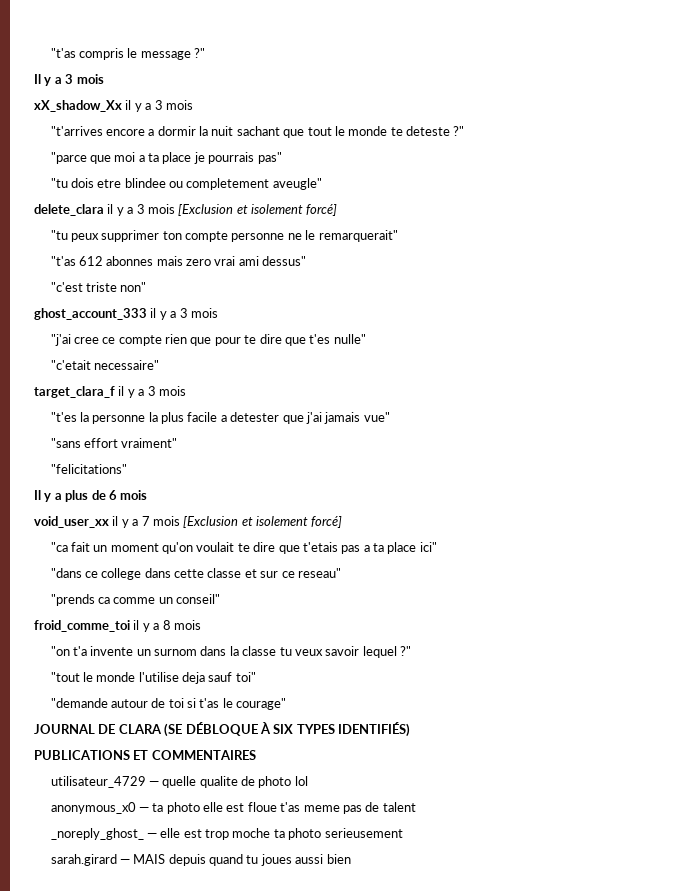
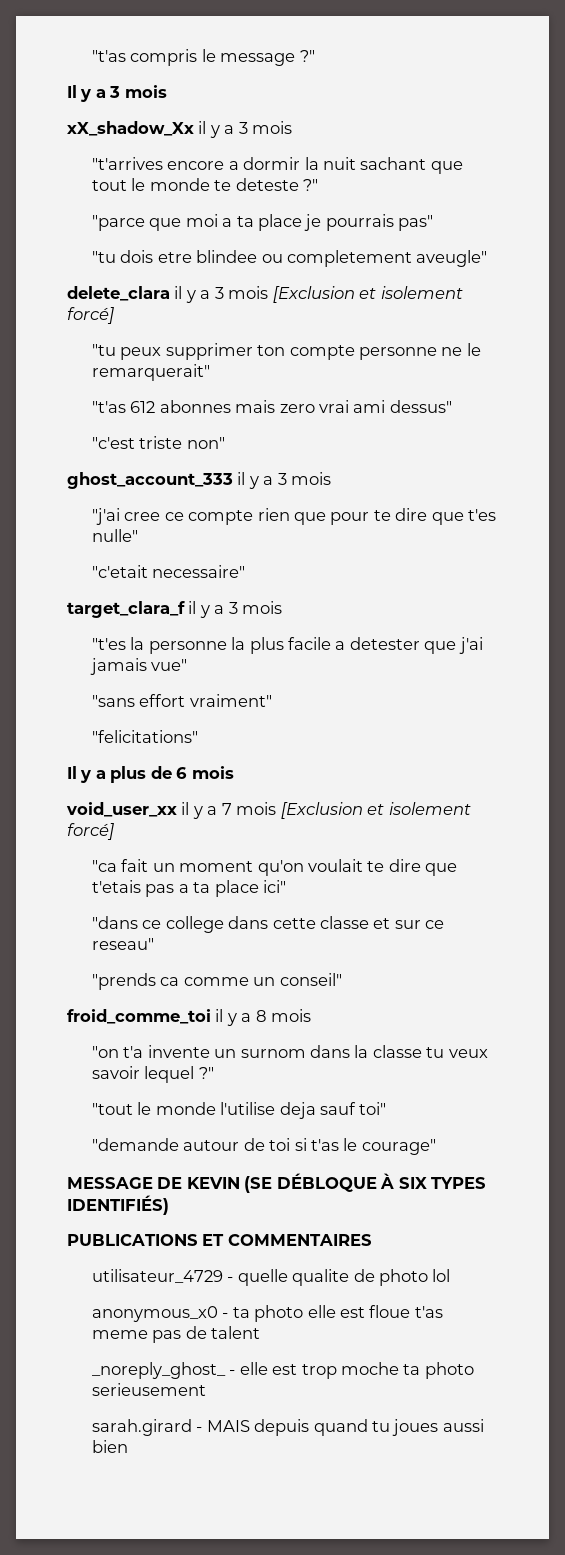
[34,724,162,734] JOURNAL DE CLARA -> [67,1177,240,1189] MESSAGE DE KEVIN
[148,781,159,786] — -> [227,1277,234,1282] -
[138,807,149,812] — -> [222,1313,229,1318] -
[146,833,157,838] — -> [229,1370,236,1375] -
[119,859,130,864] — -> [196,1427,203,1432] -

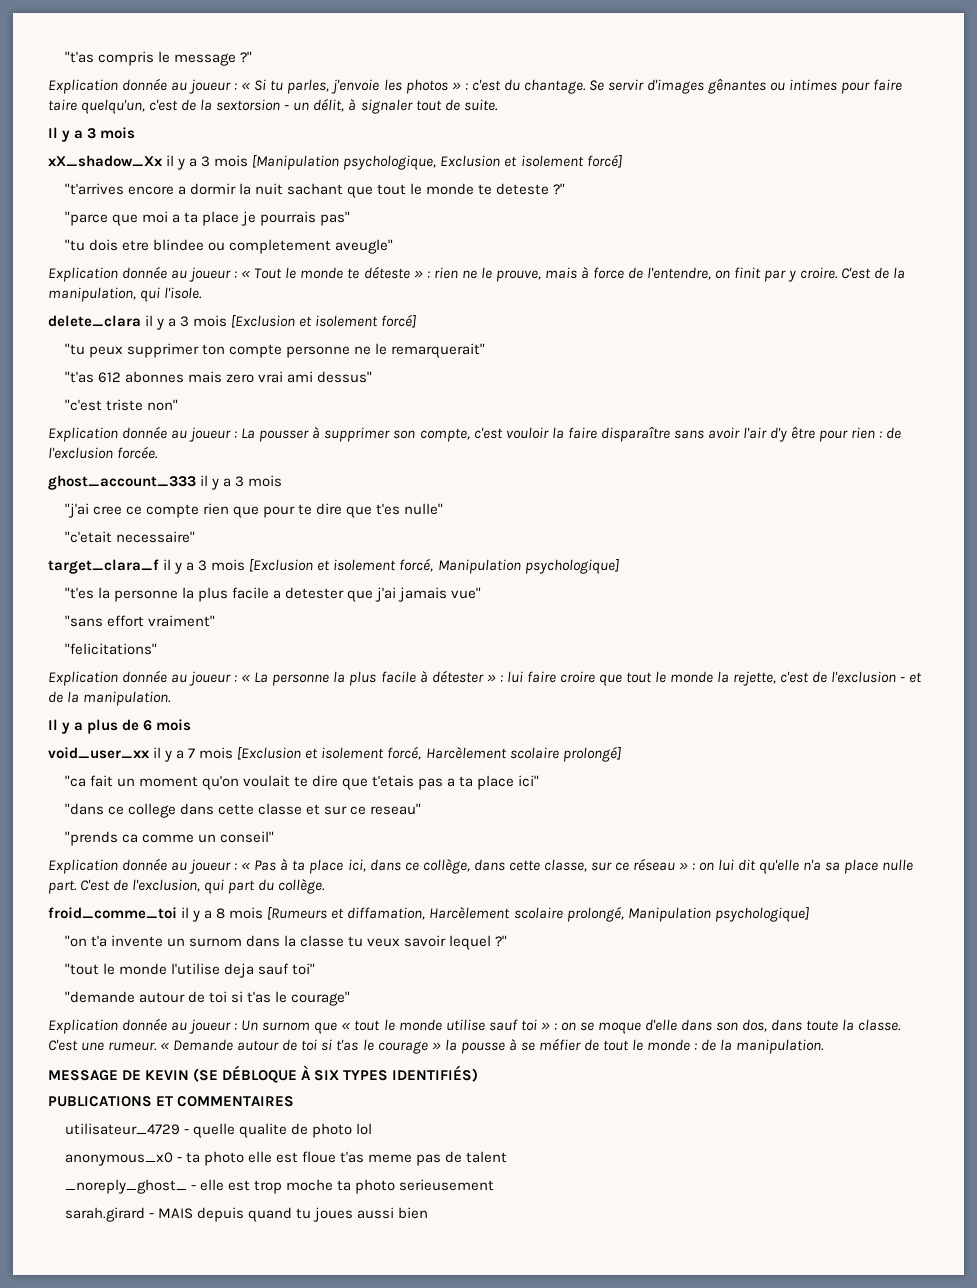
(315, 56) none -> [48,78,903,94] [48,98,498,114] // Explication donnée au joueur : « Si tu parles, j'envoie les photos » : c'est du chantage. Se servir d'images gênantes ou intimes pour faire taire quelqu'un, c'est de la sextorsion - un délit, à signaler tout de suite.
(293, 127) none -> [252,154,622,170] [Manipulation psychologique, Exclusion et isolement forcé]
(488, 258) none -> [48,266,906,282] [48,287,203,302] // Explication donnée au joueur : « Tout le monde te déteste » : rien ne le prouve, mais à force de l'entendre, on finit par y croire. C'est de la manipulation, qui l'isole.
(225, 443) none -> [48,426,902,442] [48,446,159,459] // Explication donnée au joueur : La pousser à supprimer son compte, c'est vouloir la faire disparaître sans avoir l'air d'y être pour rien : de l'exclusion forcée.
(283, 607) none -> [249,558,619,574] [Exclusion et isolement forcé, Manipulation psychologique]
(198, 736) none -> [48,670,923,686] [48,691,172,706] // Explication donnée au joueur : « La personne la plus facile à détester » : lui faire croire que tout le monde la rejette, c'est de l'exclusion - et de la manipulation.
[67,823,114,840] forcé] -> [387,746,621,762] forcé, Harcèlement scolaire prolongé]
(342, 979) none -> [48,858,914,874] [48,879,326,894] // Explication donnée au joueur : « Pas à ta place ici, dans ce collège, dans cette classe, sur ce réseau » : on lui dit qu'elle n'a sa place nulle part. C'est de l'exclusion, qui part du collège.
(312, 1015) none -> [267,906,809,922] [Rumeurs et diffamation, Harcèlement scolaire prolongé, Manipulation psychologique]
(436, 1147) none -> [48,1018,902,1034] [48,1038,825,1054] // Explication donnée au joueur : Un surnom que « tout le monde utilise sauf toi » : on se moque d'elle dans son dos, dans toute la classe. C'est une rumeur. « Demande autour de toi si t'as le courage » la pousse à se méfier de tout le monde : de la manipulation.

